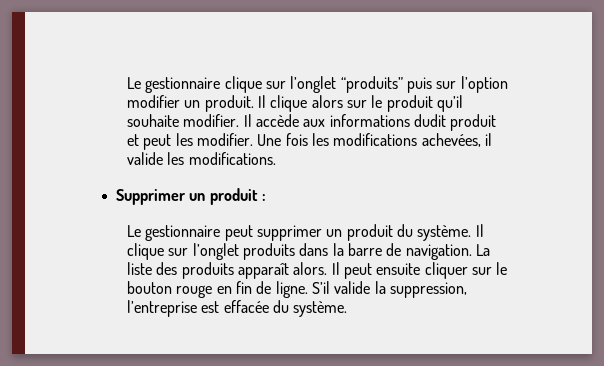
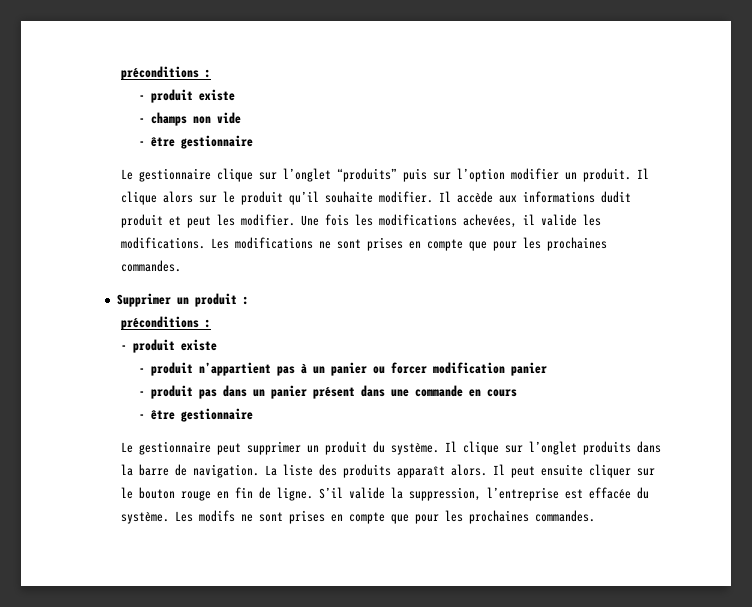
(127, 83) none -> [120,66,211,80] [139,89,236,103] [139,112,242,126] [139,135,254,149] préconditions : // - produit existe // - champs non vide // - être gestionnaire //
[116,188,267,205] // Supprimer un produit : -> [210,237,607,251] [120,260,181,272] [116,293,249,307] [120,316,211,330] [120,339,217,353] [139,362,548,376] [139,385,518,399] [139,408,254,422] Les modifications ne sont prises en compte que pour les prochaines commandes. // Supprimer un produit : // préconditions : // - produit existe // - produit n’appartient pas à un panier ou forcer modification panier // - produit pas dans un panier présent dans une commande en cours // - être gestionnaire
(348, 309) none -> [174,510,595,524] Les modifs ne sont prises en compte que pour les prochaines commandes.

